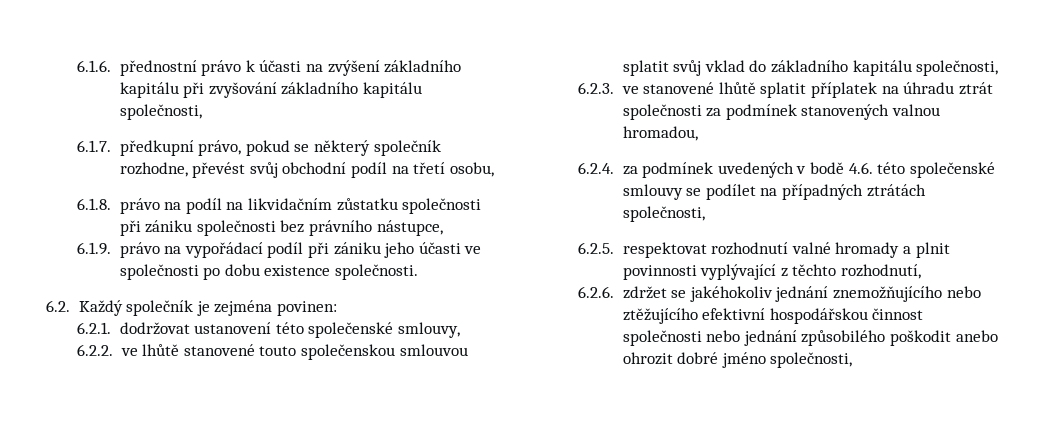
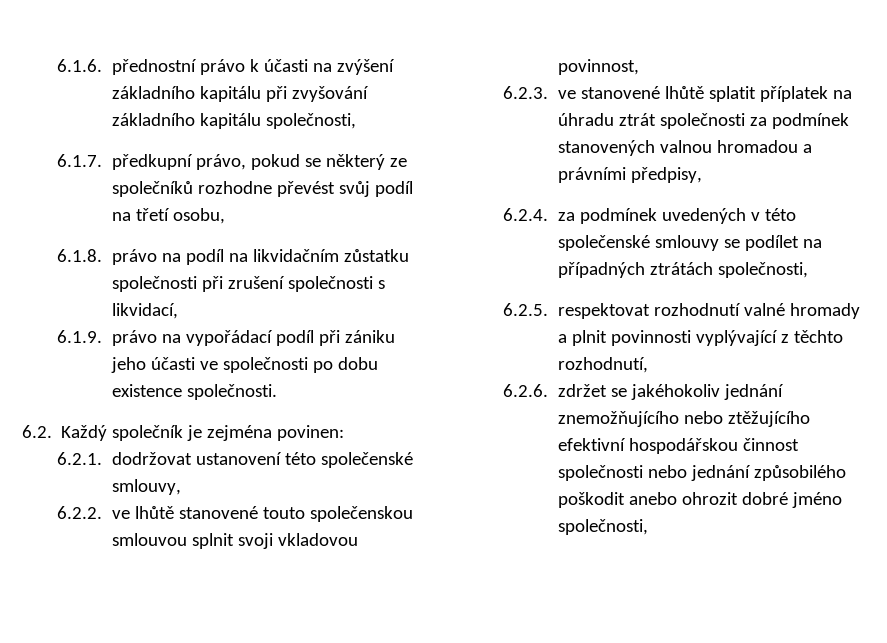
[373,140,441,156] [119,162,188,177] společník rozhodne, -> [389,158,407,167] [111,181,272,197] ze společníků rozhodne
[282,162,347,174] obchodní -> (370, 189) none
[145,220,443,236] zániku společnosti bez právního nástupce, -> [227,276,385,292] [111,303,178,319] zrušení společnosti s likvidací,
[622,60,999,76] splatit svůj vklad do základního kapitálu společnosti, -> [191,533,358,549] [557,59,639,75] splnit svoji vkladovou povinnost,
[622,126,698,141] hromadou, -> [716,140,812,153] [557,167,702,183] hromadou a právními předpisy,
[810,162,873,174] bodě 4.6. -> (760, 216) none

